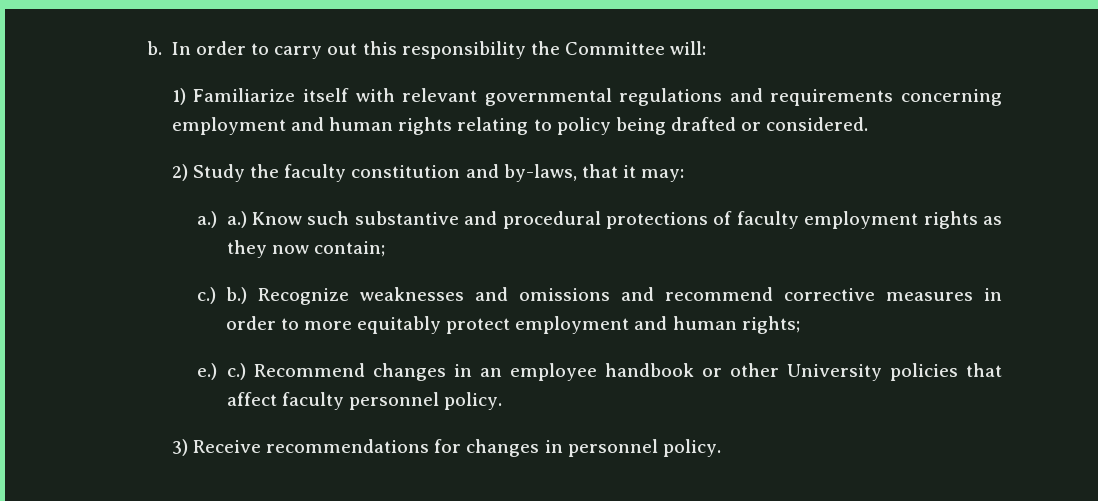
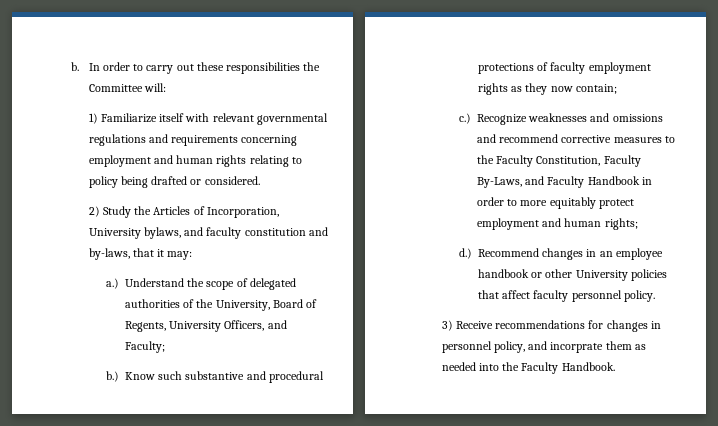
[362,41,526,59] this responsibility -> [196,62,301,74] these responsibilities
(280, 171) none -> [153,206,279,218] [88,227,204,239] Articles of Incorporation, University bylaws, and
[226,211,247,228] a.) -> [124,278,296,290] [124,299,318,311] [124,320,287,332] [124,341,165,353] [105,371,119,382] Understand the scope of delegated authorities of the University, Board of Regents, University Officers, and Faculty; // b.)
[225,287,247,304] b.) -> (471, 118) none
(973, 296) none -> [664,136,675,143] [476,155,641,167] [476,176,640,188] to the Faculty Constitution, Faculty By-Laws, and Faculty Handbook
[197,363,246,380] e.) c.) -> [458,248,472,259] d.)
[662,439,721,457] policy. -> [493,341,646,353] [441,362,615,374] policy, and incorprate them as needed into the Faculty Handbook.

